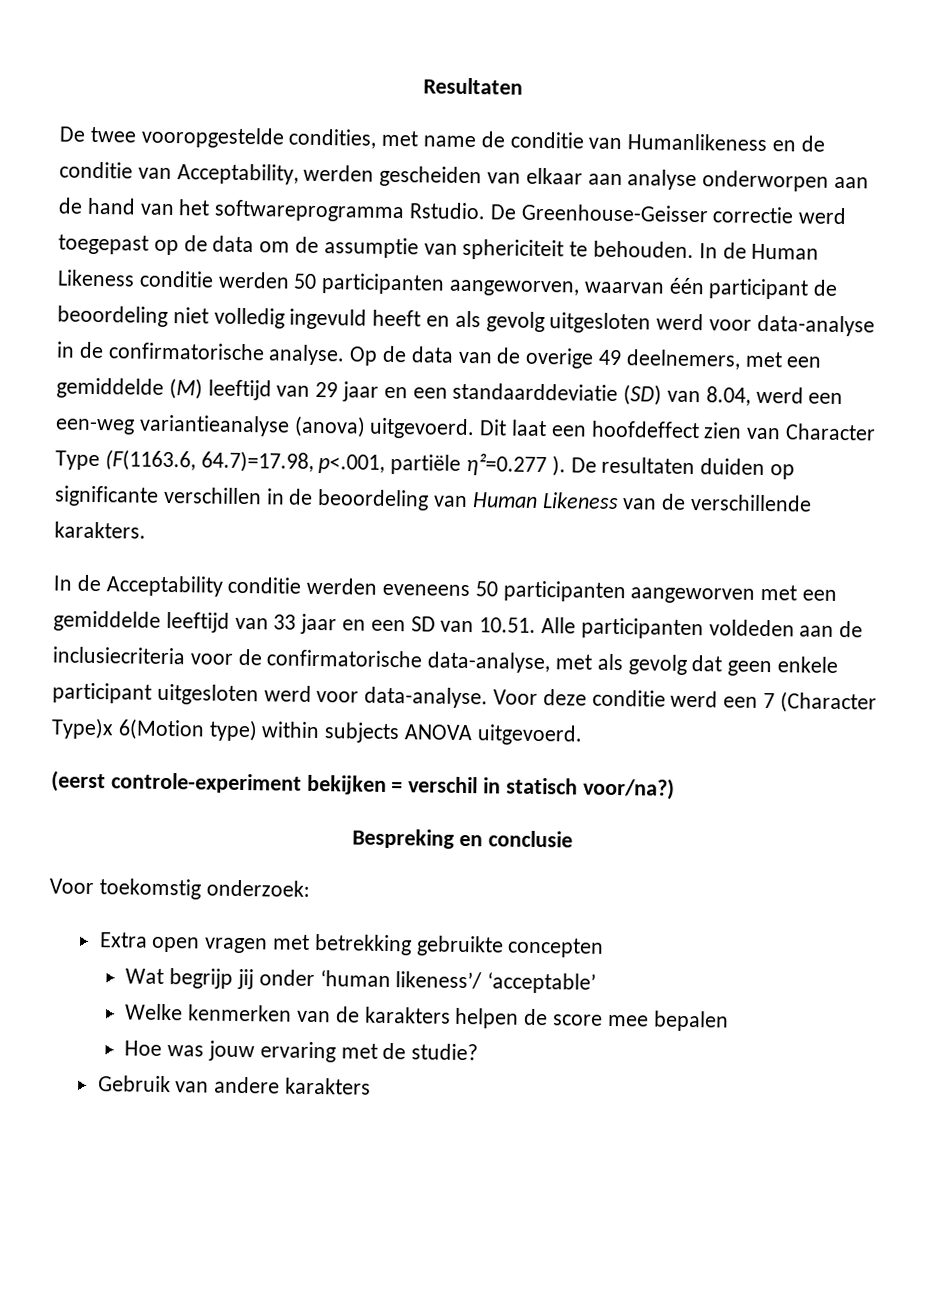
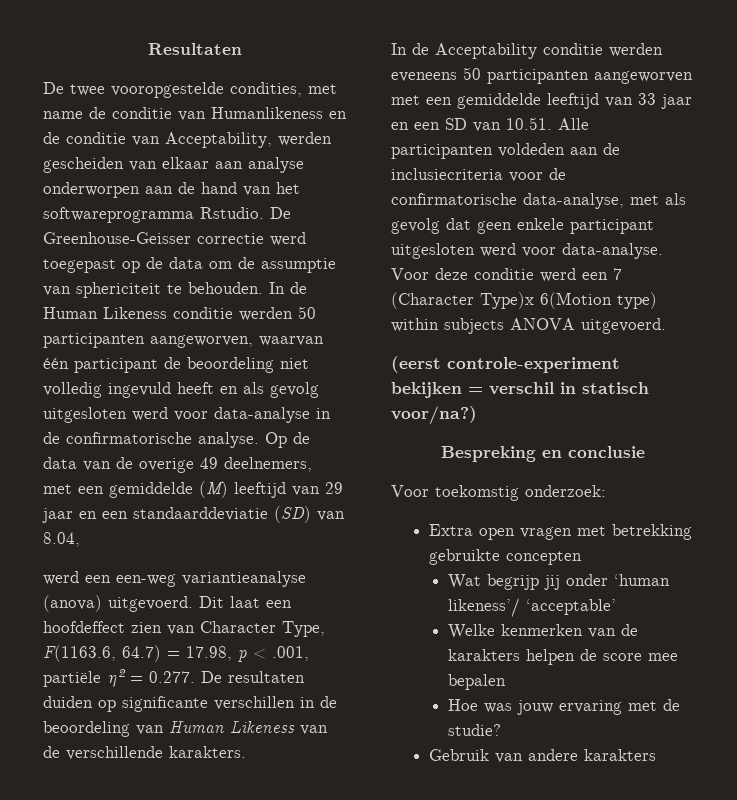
(751, 396) none -> (80, 539) //
[55,449,566,477] Type (F(1163.6, 64.7)=17.98, p<.001, partiële η²=0.277 ). -> [282,621,325,637] [43,645,309,662] [43,669,195,687] Type, F(1163.6, 64.7) = 17.98, p < .001, partiële η² = 0.277.

